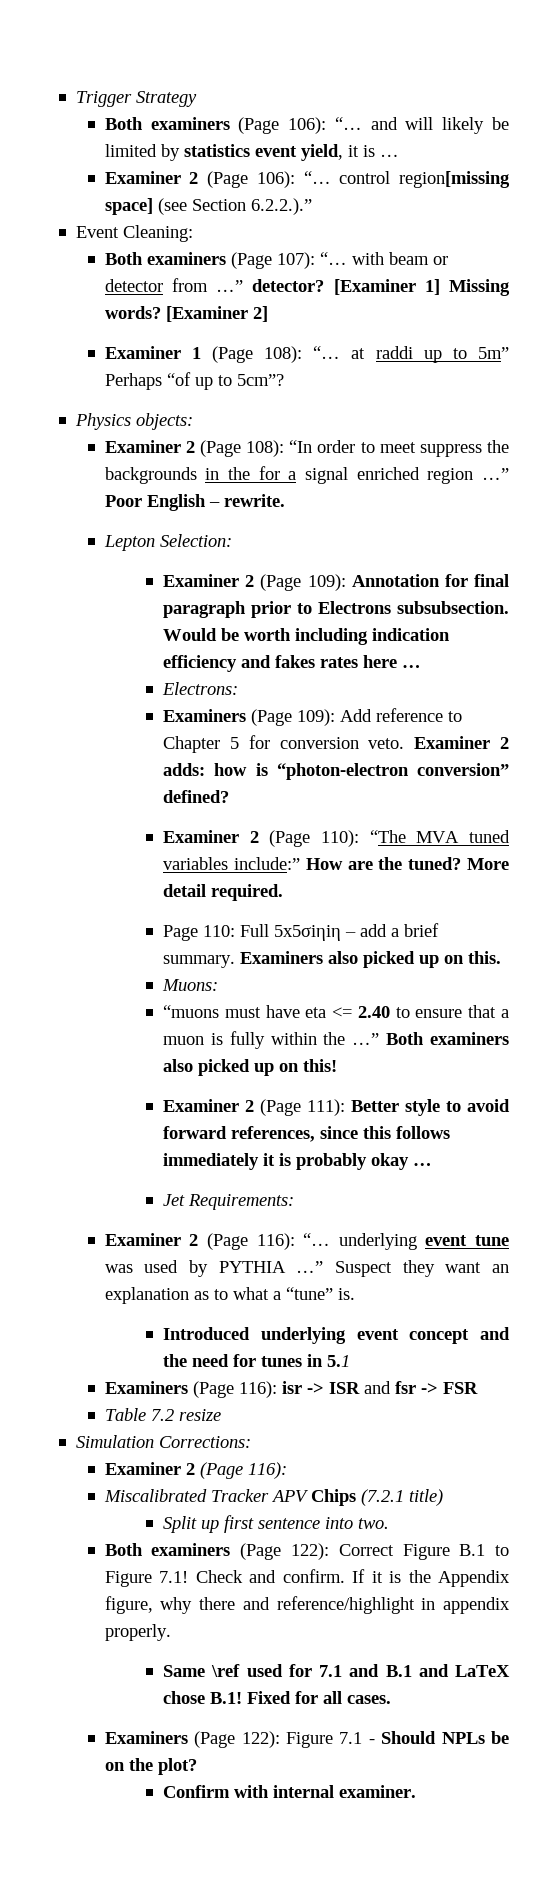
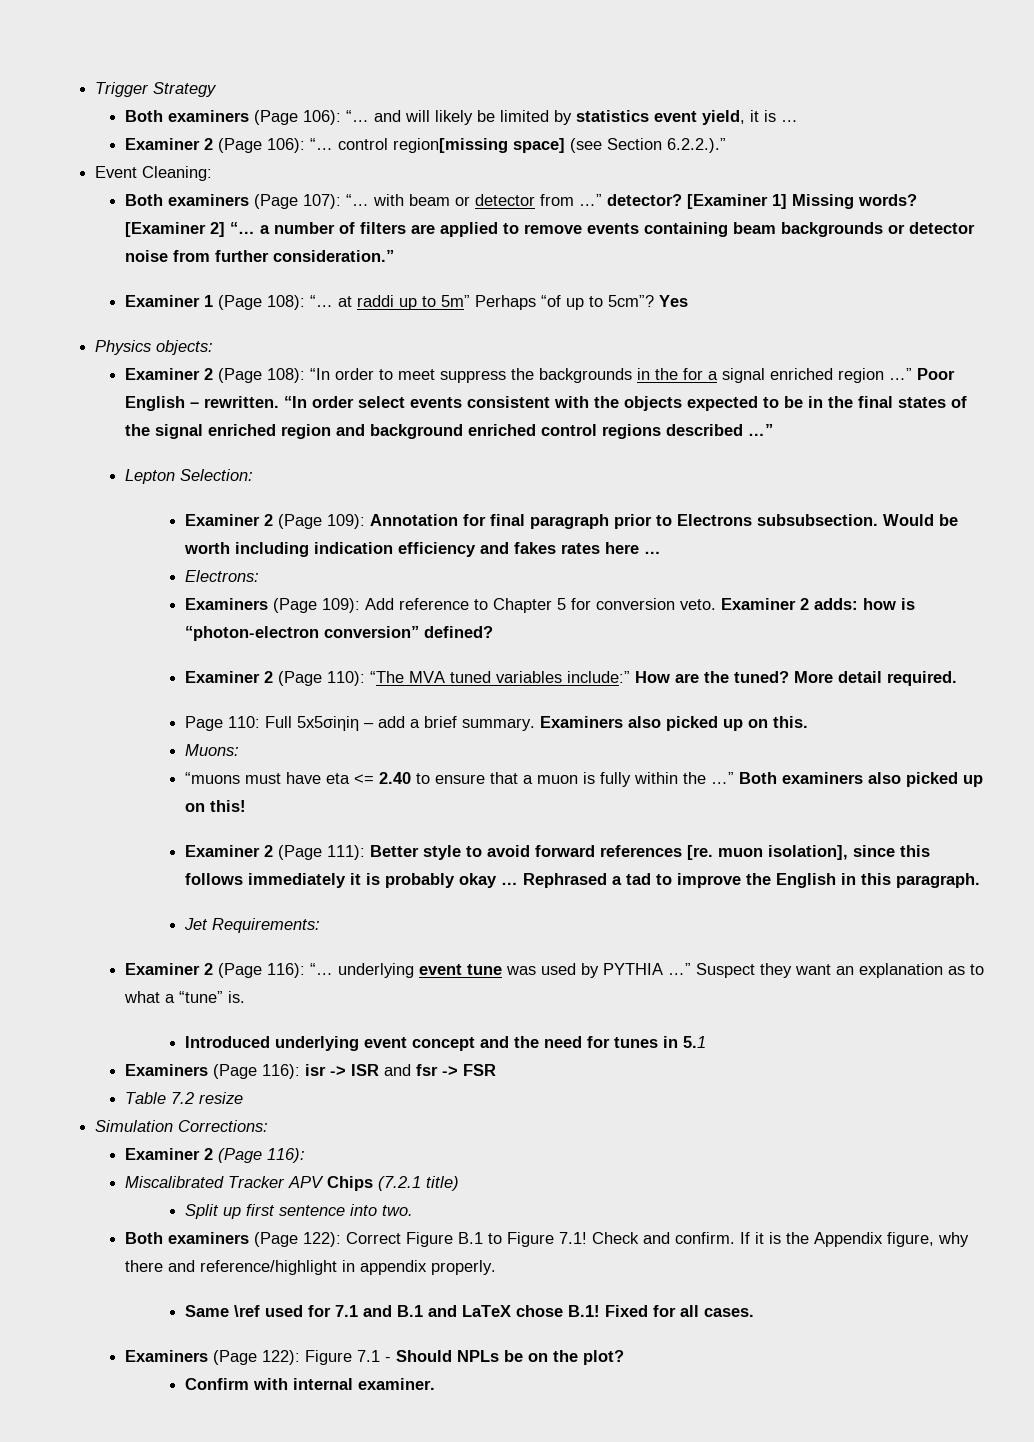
(268, 314) none -> [230,222,976,237] [125,250,395,262] “… a number of filters are applied to remove events containing beam backgrounds or detector noise from further consideration.”
(284, 380) none -> [659,295,689,307] Yes
[223,494,285,507] rewrite. -> [204,396,968,411] [125,424,774,439] rewritten. “In order select events consistent with the objects expected to be in the final states of the signal enriched region and background enriched control regions described …”
[231,1126,316,1142] references, -> [600,845,849,860] references [re. muon isolation],
(433, 1164) none -> [523,873,981,888] Rephrased a tad to improve the English in this paragraph.

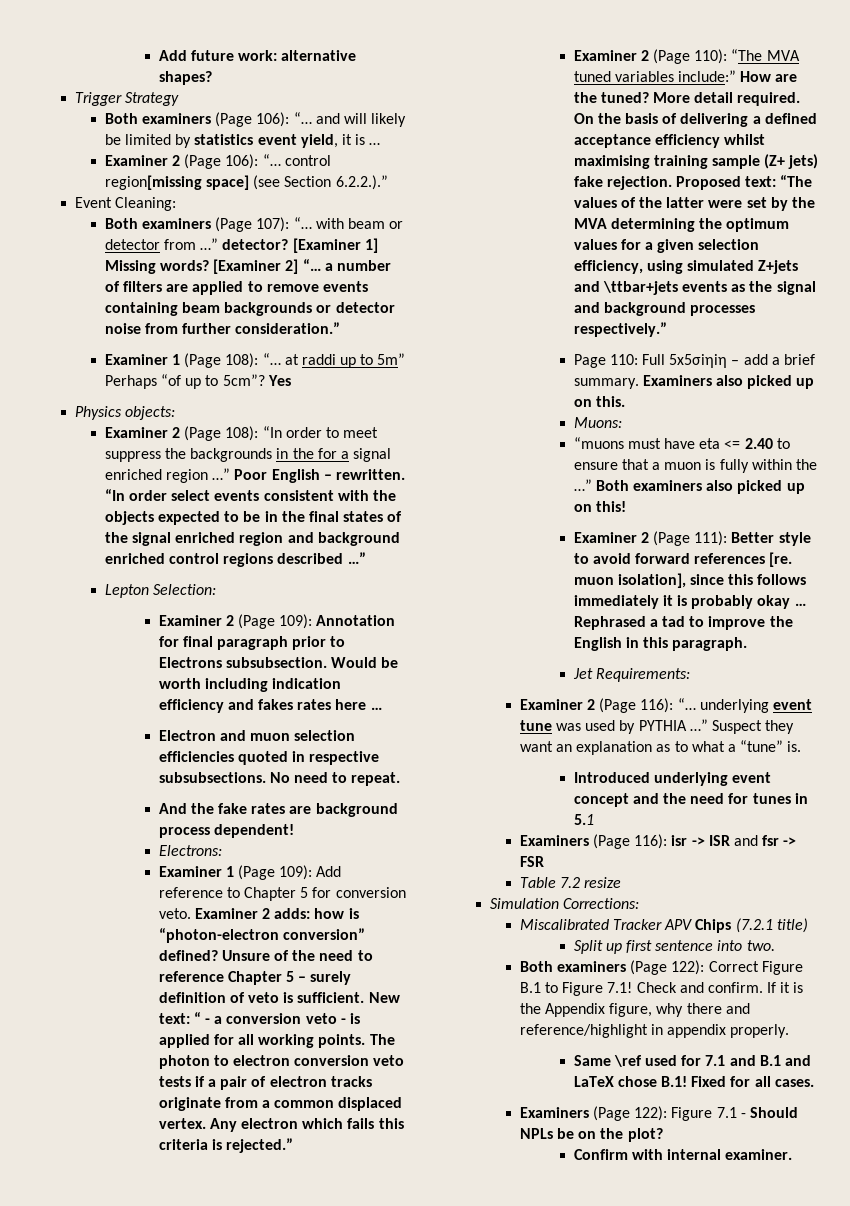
(95, 89) none -> [158,50,357,61] [158,71,212,85] Add future work: alternative shapes? //
(662, 552) none -> [158,730,356,741] [158,751,380,765] [158,772,401,786] [158,803,398,817] [158,824,294,838] // Electron and muon selection efficiencies quoted in respective subsubsections. No need to repeat. // And the fake rates are background process dependent!
[185,598,269,610] Examiners -> [158,866,234,877] Examiner 1
(494, 632) none -> [221,950,373,961] [158,971,352,985] [158,992,400,1003] [158,1012,361,1024] [158,1034,395,1048] [158,1055,405,1069] [158,1076,372,1090] [158,1097,403,1111] [158,1118,404,1132] [158,1138,294,1153] Unsure of the need to reference Chapter 5 – surely definition of veto is sufficient. New text: “ - a conversion veto - is applied for all working points. The photon to electron conversion veto tests if a pair of electron tracks originate from a common displaced vertex. Any electron which fails this criteria is rejected.”
(958, 678) none -> [573,113,817,127] [573,134,766,148] [573,154,819,169] [573,175,813,190] [573,197,816,211] [573,218,790,232] [573,239,760,253] [573,260,799,274] [573,281,816,295] [573,302,756,316] [573,322,667,337] On the basis of delivering a defined acceptance efficiency whilst maximising training sample (Z+ jets) fake rejection. Proposed text: “The values of the latter were set by the MVA determining the optimum values for a given selection efficiency, using simulated Z+jets and \ttbar+jets events as the signal and background processes respectively.”
[125,1148,306,1163] // Examiner 2 (Page 116): -> (640, 903) none

